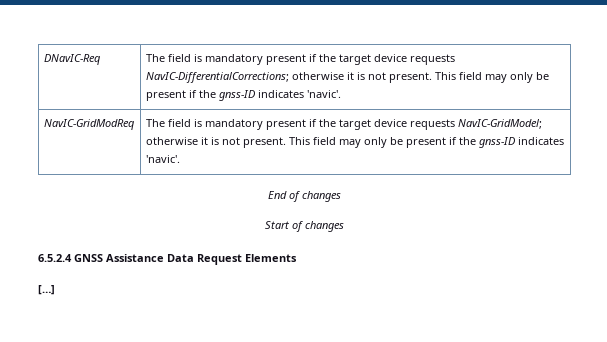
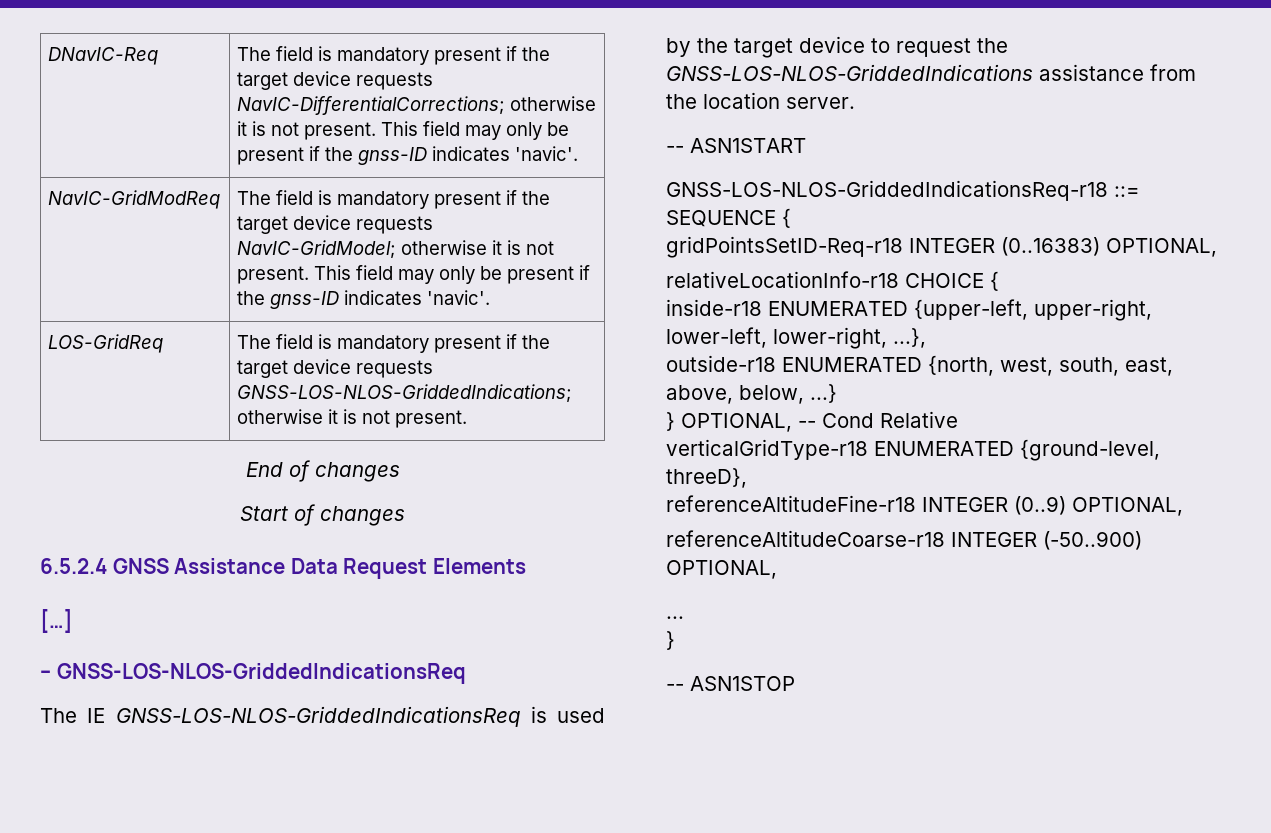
(180, 159) none -> [48,334,164,353] [237,334,551,353] [237,359,434,378] [237,384,573,402] [237,409,468,428] // LOS-GridReq | The field is mandatory present if the target device requests GNSS-LOS-NLOS-GriddedIndications; otherwise it is not present.
(55, 290) none -> [40,663,466,684] [40,706,605,727] [666,36,1008,58] [666,64,1196,81] [666,92,855,109] [666,138,806,153] [666,180,1140,201] [666,208,791,228] [666,236,1217,258] [666,271,999,291] [666,299,1152,321] [666,327,926,349] [666,355,1173,376] [666,384,837,404] [666,411,958,432] [666,439,1160,461] [666,468,747,488] [666,495,1183,516] [666,530,1142,550] [666,560,777,579] [666,616,684,619] [666,631,675,650] [666,676,795,691] // – GNSS-LOS-NLOS-GriddedIndicationsReq // The IE GNSS-LOS-NLOS-GriddedIndicationsReq is used by the target device to request the GNSS-LOS-NLOS-GriddedIndications assistance from the location server. // -- ASN1START // GNSS-LOS-NLOS-GriddedIndicationsReq-r18 ::= SEQUENCE { // gridPointsSetID-Req-r18 INTEGER (0..16383) OPTIONAL, // relativeLocationInfo-r18 CHOICE { // inside-r18 ENUMERATED {upper-left, upper-right, lower-left, lower-right, ...}, // outside-r18 ENUMERATED {north, west, south, east, above, below, ...} // } OPTIONAL, -- Cond Relative // verticalGridType-r18 ENUMERATED {ground-level, threeD}, // referenceAltitudeFine-r18 INTEGER (0..9) OPTIONAL, // referenceAltitudeCoarse-r18 INTEGER (-50..900) OPTIONAL, // ... // } // -- ASN1STOP

